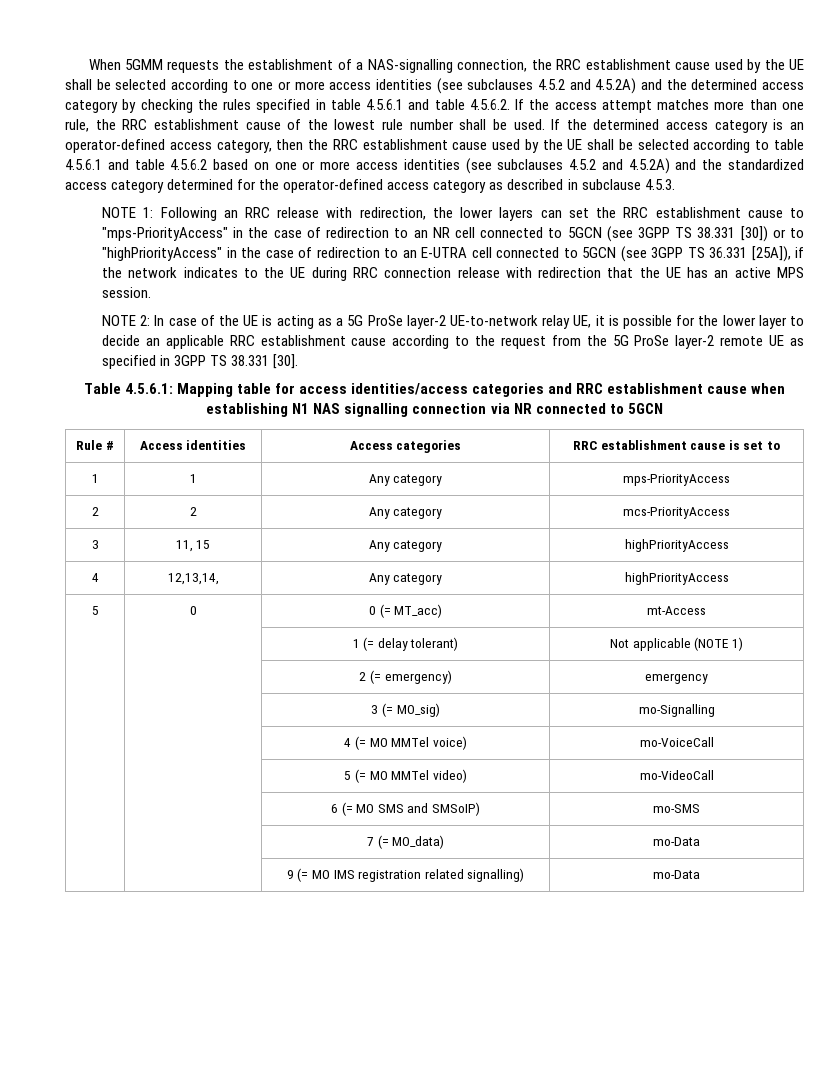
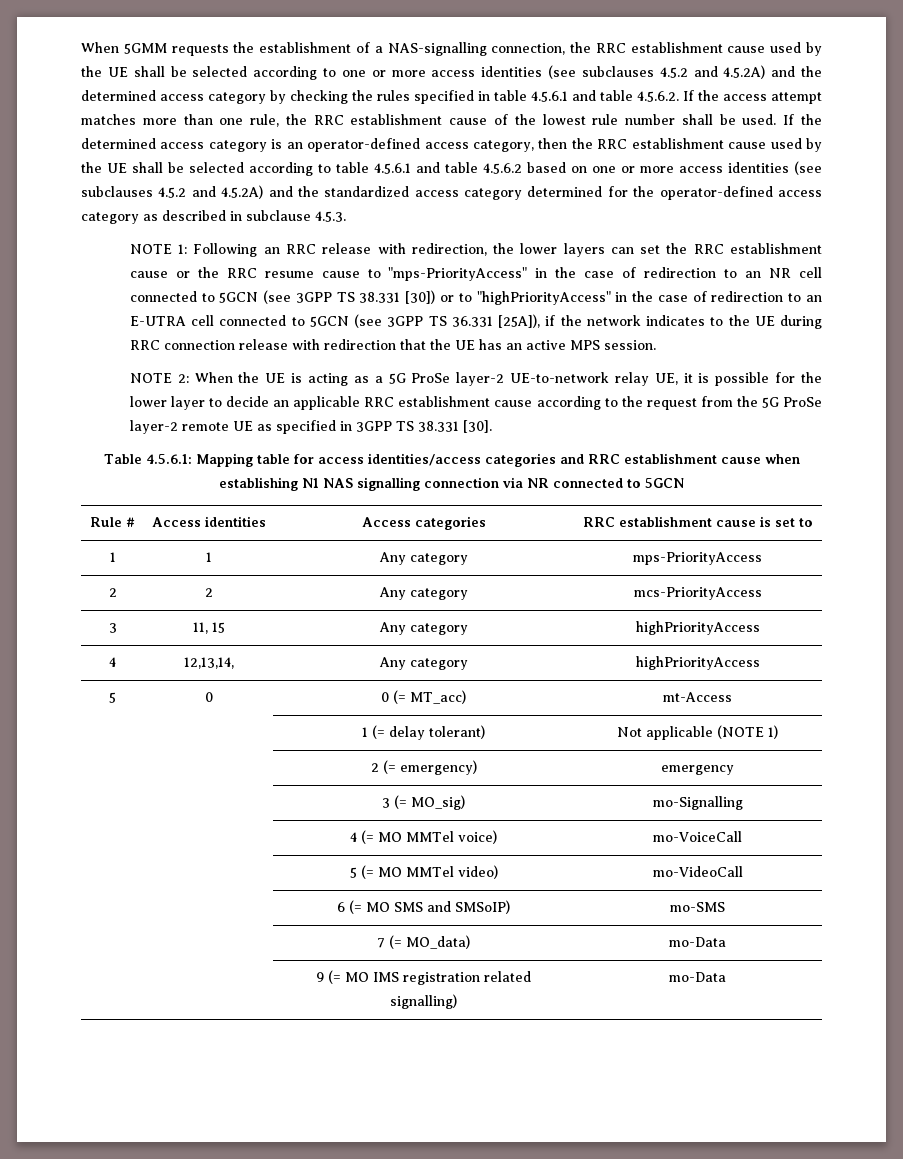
(783, 214) none -> [175,267,360,278] or the RRC resume cause
[154,315,215,326] In case of -> [194,372,233,383] When

